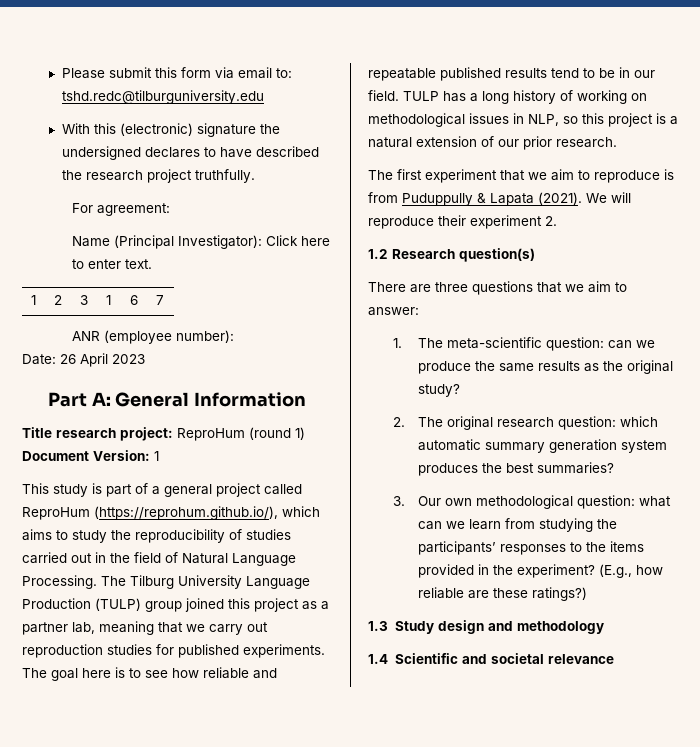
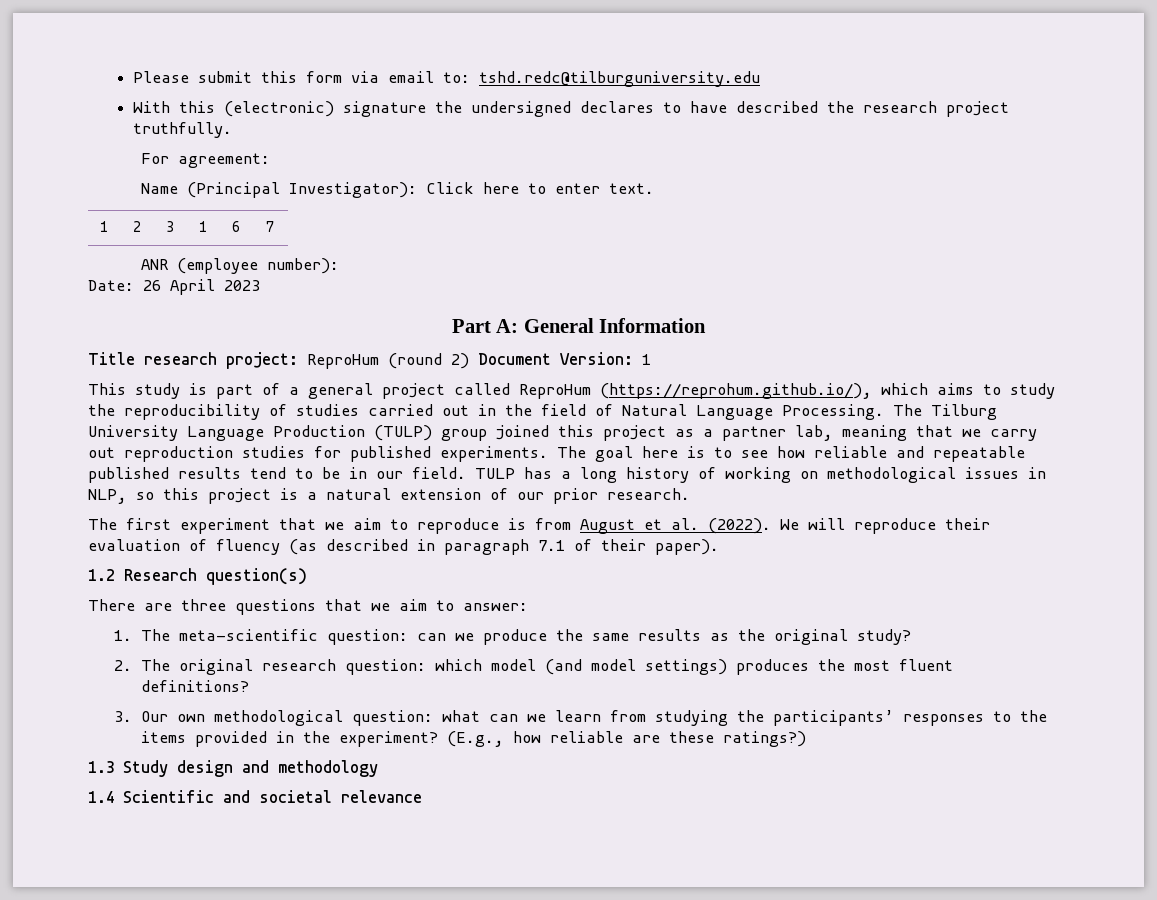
[295,427,305,440] 1) -> [451,353,469,369] 2)
[402,192,631,206] [368,215,557,229] Puduppully & Lapata (2021). We will reproduce their experiment 2. -> [580,518,990,534] [88,539,719,555] August et al. (2022). We will reproduce their evaluation of fluency (as described in paragraph 7.1 of their paper).
[417,439,667,453] [417,462,614,476] automatic summary generation system produces the best summaries? -> [490,659,953,675] [140,680,249,692] model (and model settings) produces the most fluent definitions?

